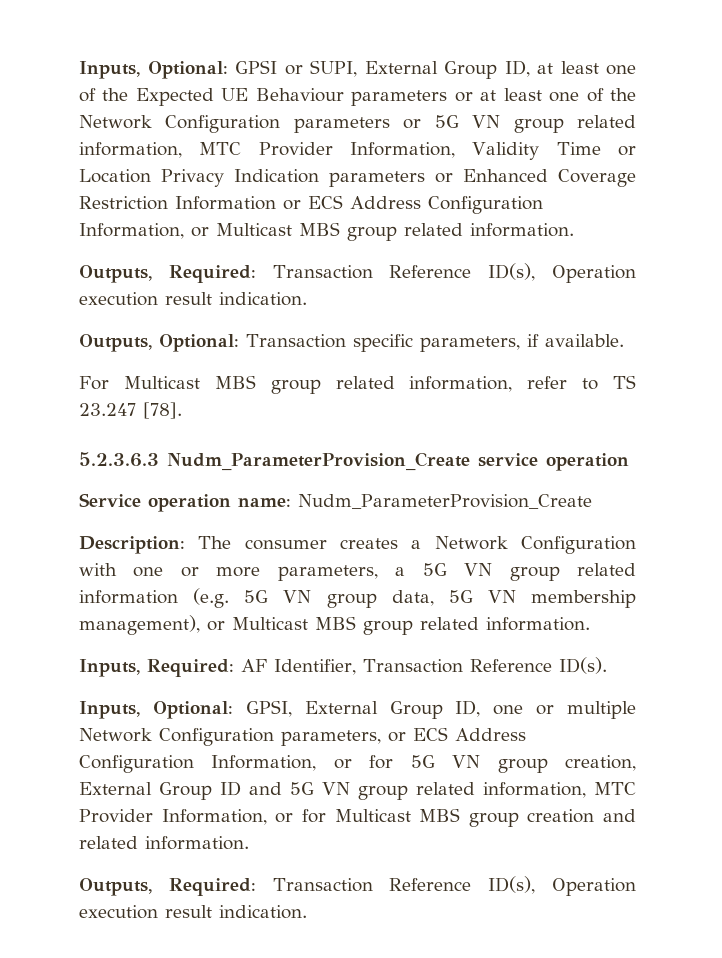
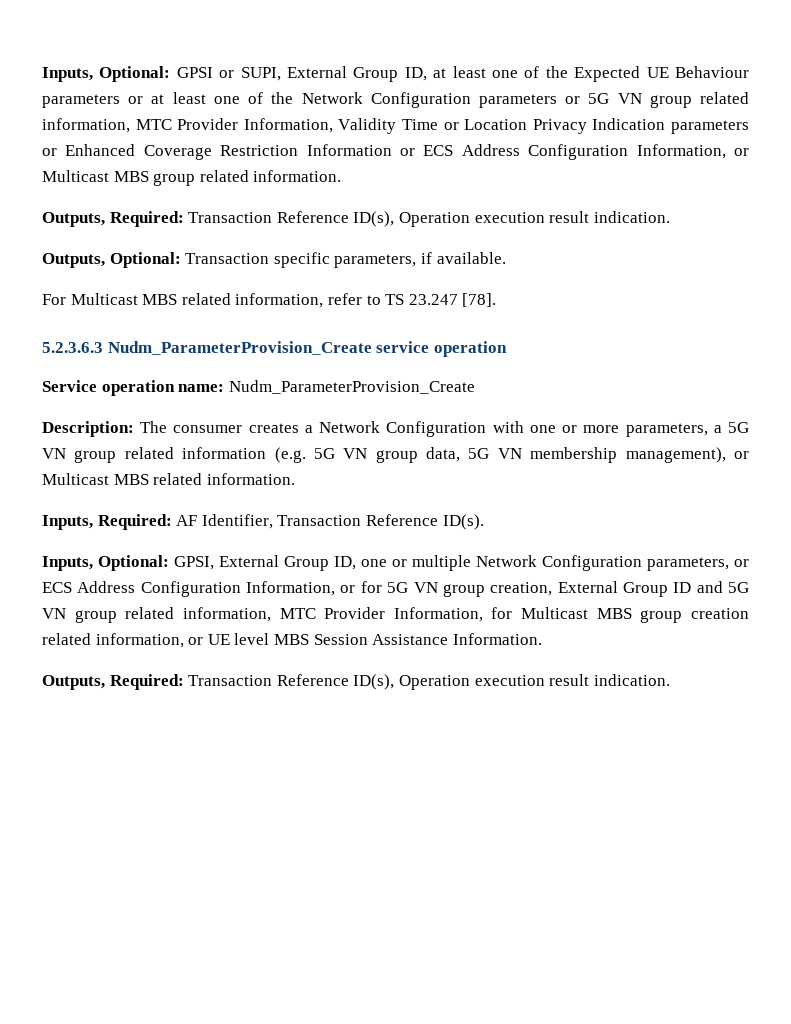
[270,379,321,394] group -> (178, 299) none
[363,620,413,635] group -> (149, 479) none
[275,813,294,823] or -> (483, 614) none
[603,809,636,822] [79,836,249,850] and related information. -> [42,633,542,648] related information, or UE level MBS Session Assistance Information.

